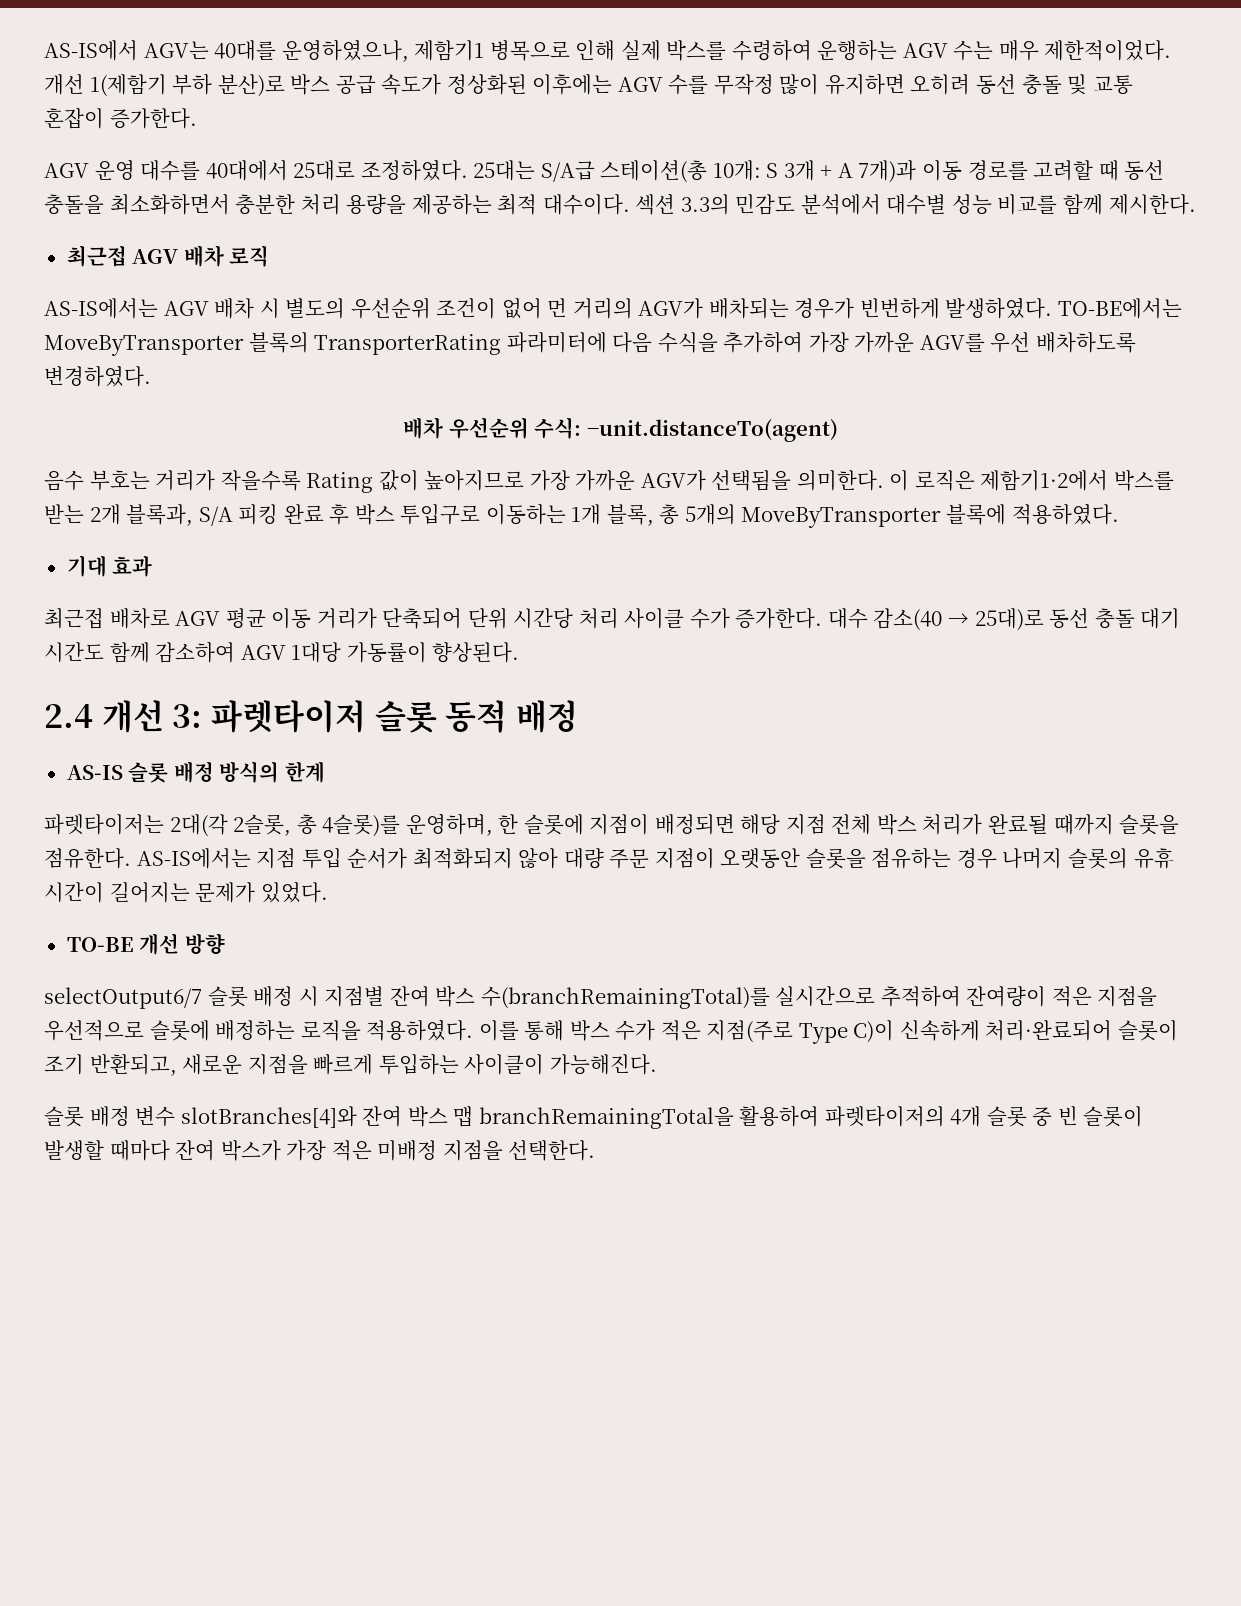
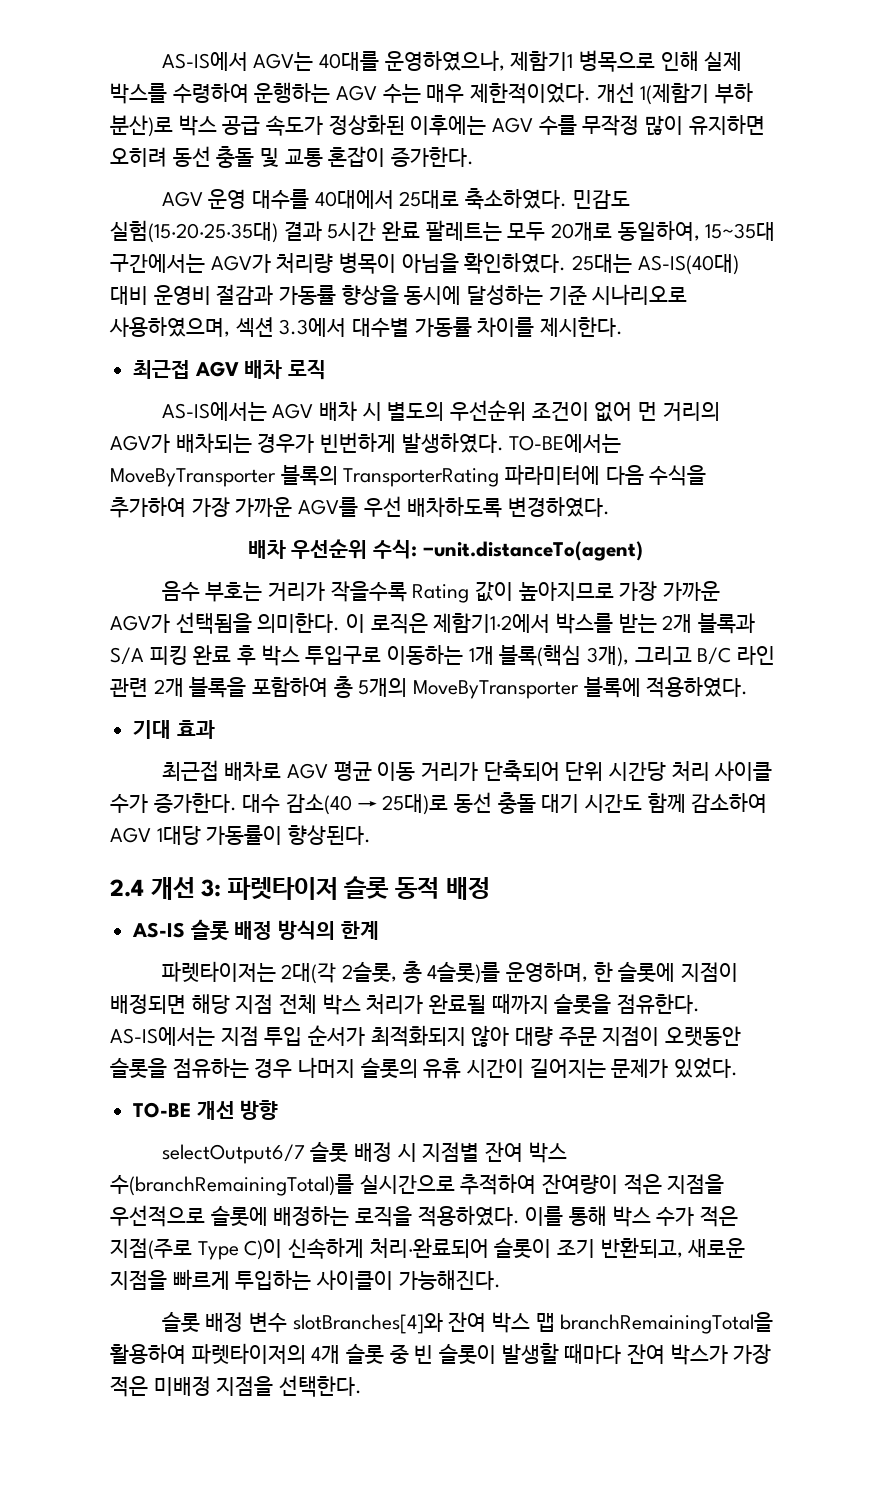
[360,160,1165,183] [44,194,1104,215] 조정하였다. 25대는 S/A급 스테이션(총 10개: S 3개 + A 7개)과 이동 경로를 고려할 때 동선 충돌을 최소화하면서 충분한 처리 용량을 제공하는 최적 대수이다. 섹션 3.3의 민감도 분석에서 대수별 성능 비교를 함께 -> [464,188,630,210] [110,220,776,243] [110,252,739,275] [110,284,688,305] [109,317,535,337] 축소하였다. 민감도 실험(15·20·25·35대) 결과 5시간 완료 팔레트는 모두 20개로 동일하여, 15~35대 구간에서는 AGV가 처리량 병목이 아님을 확인하였다. 25대는 AS-IS(40대) 대비 운영비 절감과 가동률 향상을 동시에 달성하는 기준 시나리오로 사용하였으며, 섹션 3.3에서 대수별 가동률 차이를
[126,504,194,526] 블록과, -> [698,612,756,634] 블록과
[606,504,654,526] 블록, -> [499,644,776,667] [110,676,329,698] 블록(핵심 3개), 그리고 B/C 라인 관련 2개 블록을 포함하여

